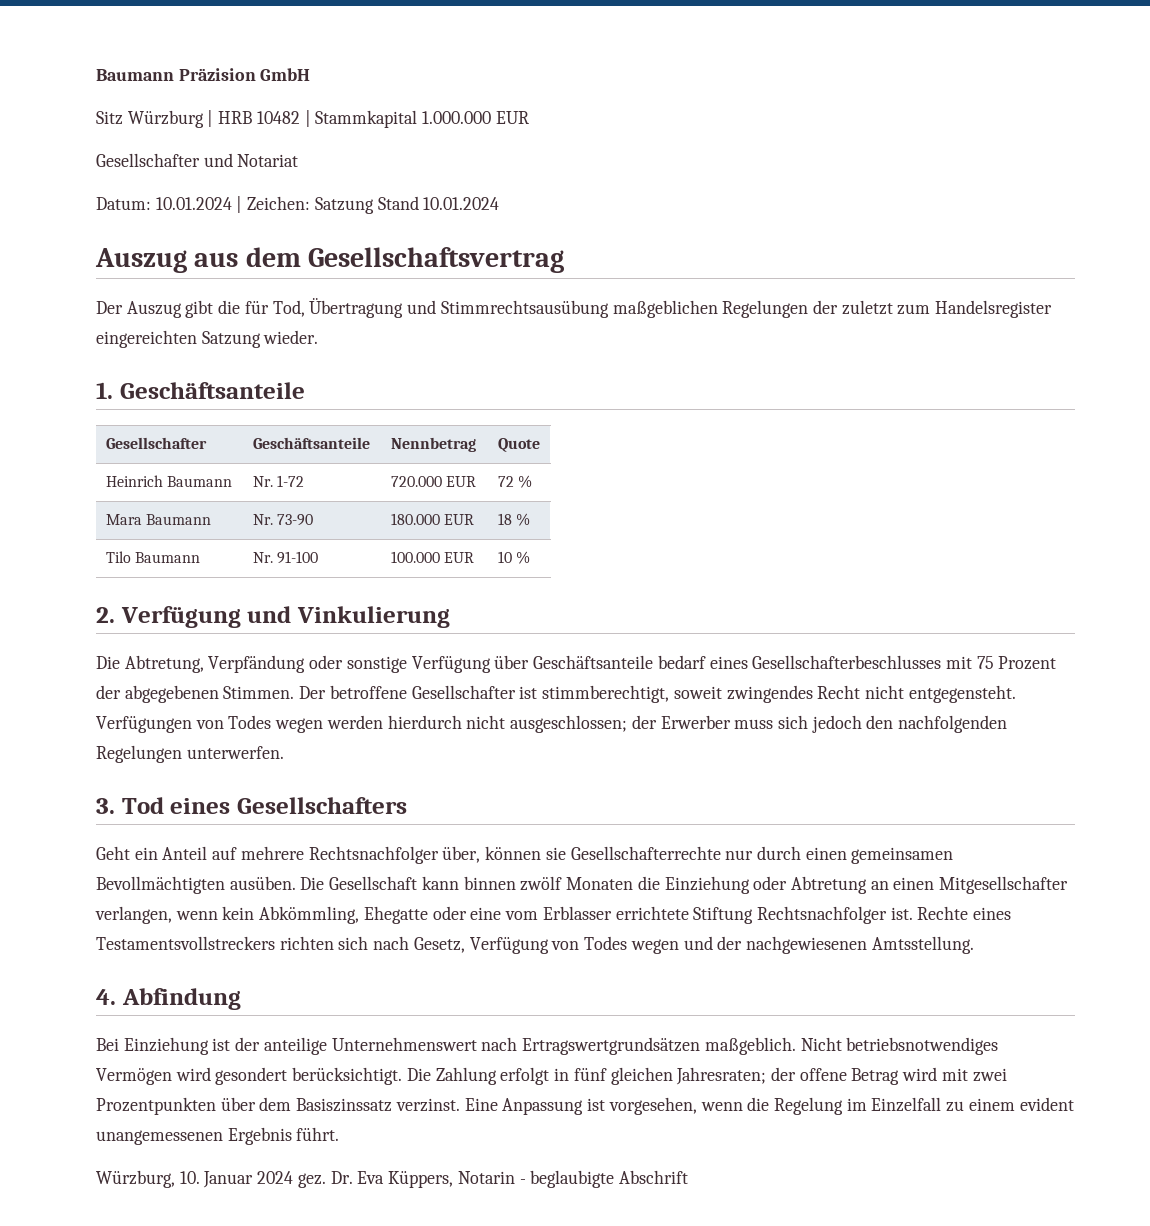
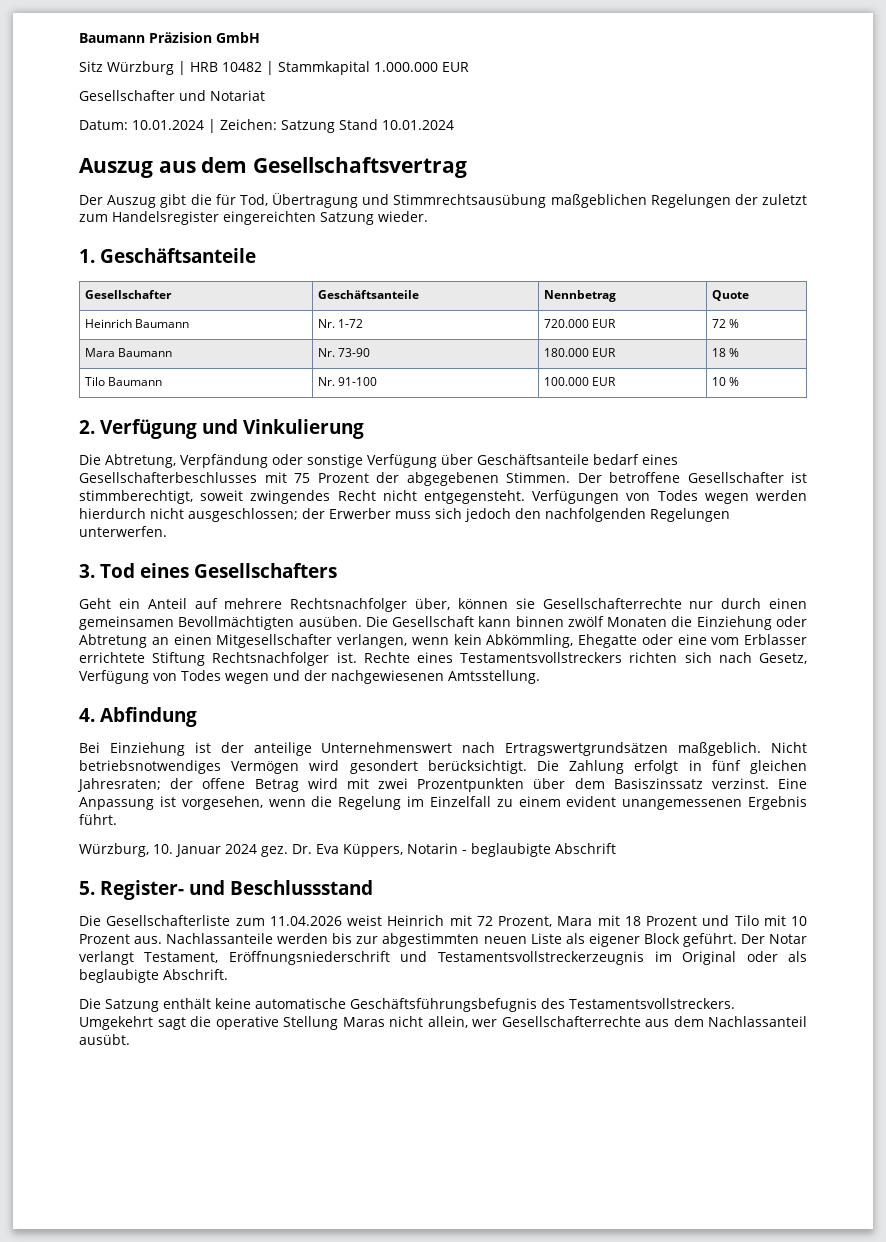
(688, 1177) none -> [79,880,374,900] [79,915,807,927] [79,933,807,947] [79,951,807,965] [79,969,228,983] [79,998,735,1012] [79,1016,807,1030] [79,1034,130,1045] // 5. Register- und Beschlussstand // Die Gesellschafterliste zum 11.04.2026 weist Heinrich mit 72 Prozent, Mara mit 18 Prozent und Tilo mit 10 Prozent aus. Nachlassanteile werden bis zur abgestimmten neuen Liste als eigener Block geführt. Der Notar verlangt Testament, Eröffnungsniederschrift und Testamentsvollstreckerzeugnis im Original oder als beglaubigte Abschrift. // Die Satzung enthält keine automatische Geschäftsführungsbefugnis des Testamentsvollstreckers. Umgekehrt sagt die operative Stellung Maras nicht allein, wer Gesellschafterrechte aus dem Nachlassanteil ausübt.

